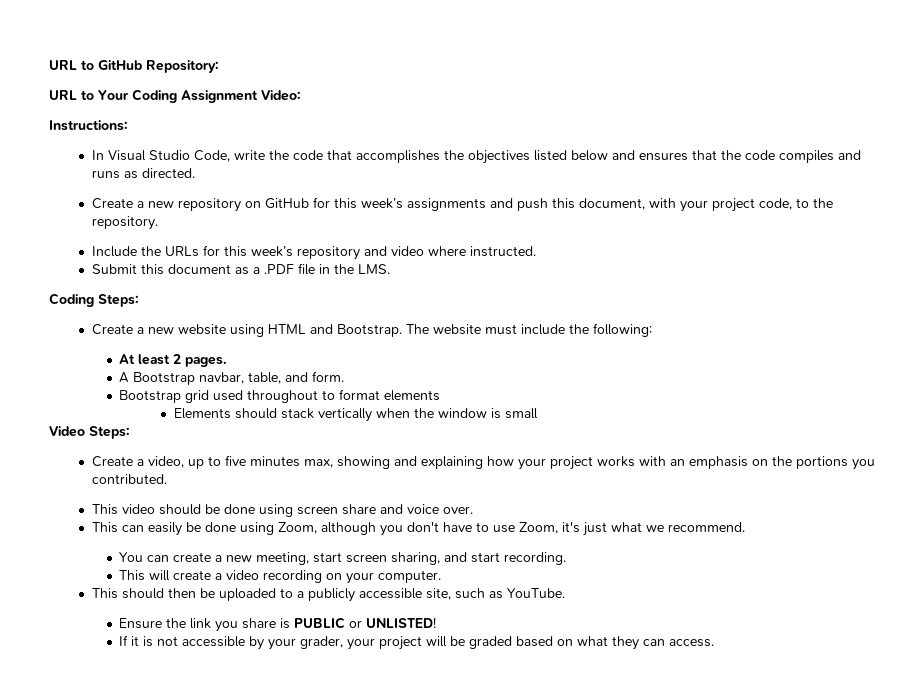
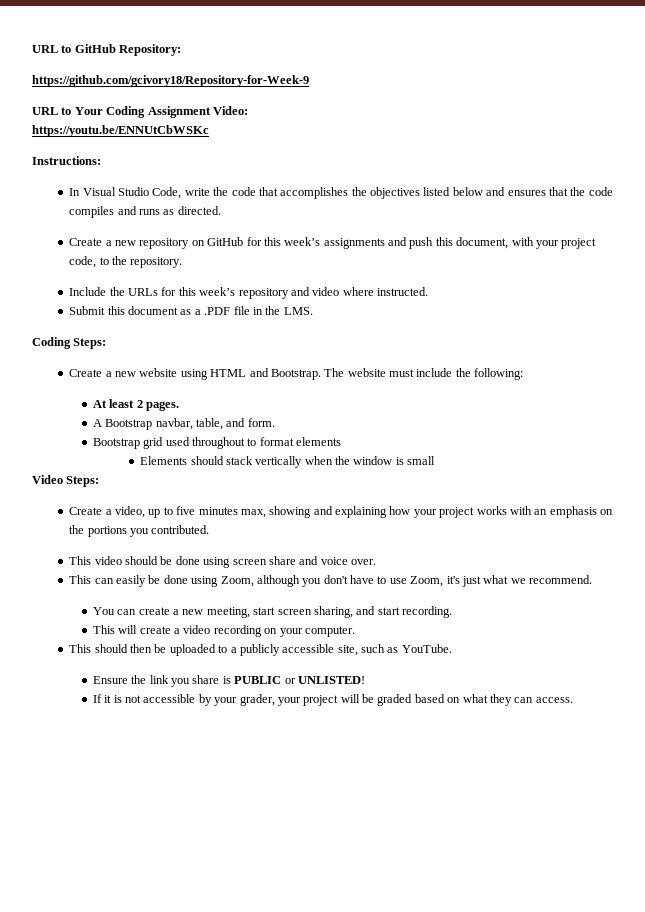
(219, 66) none -> [32,75,309,87] // https://github.com/gcivory18/Repository-for-Week-9
(301, 95) none -> [32,125,209,137] // https://youtu.be/ENNUtCbWSKc

